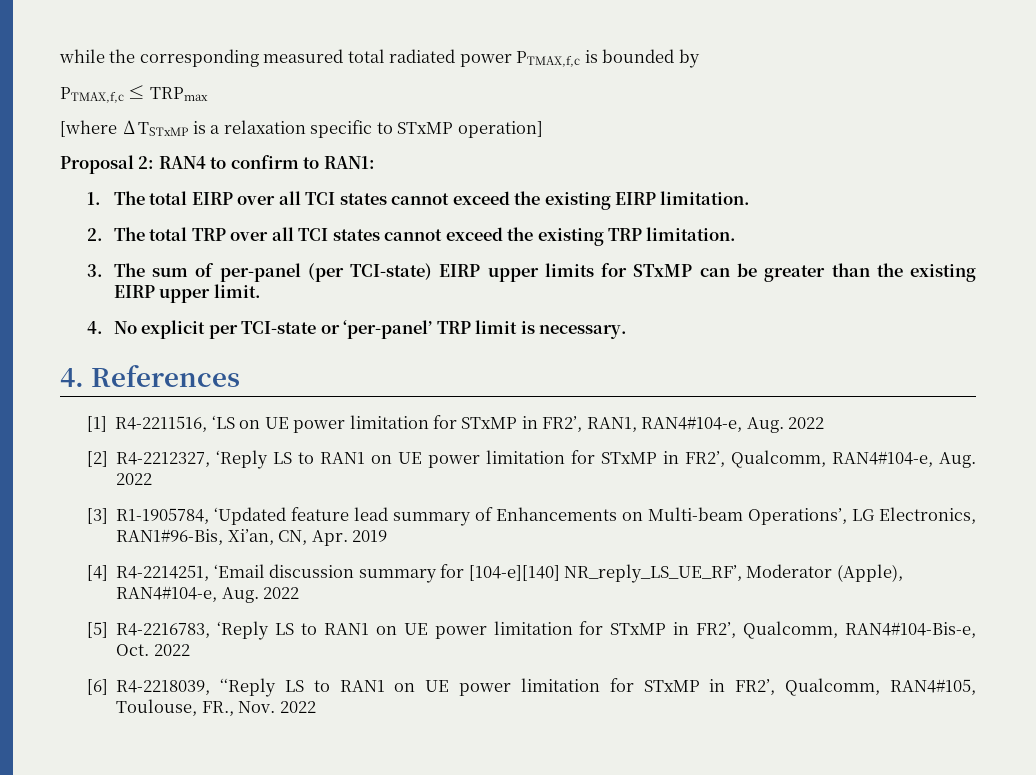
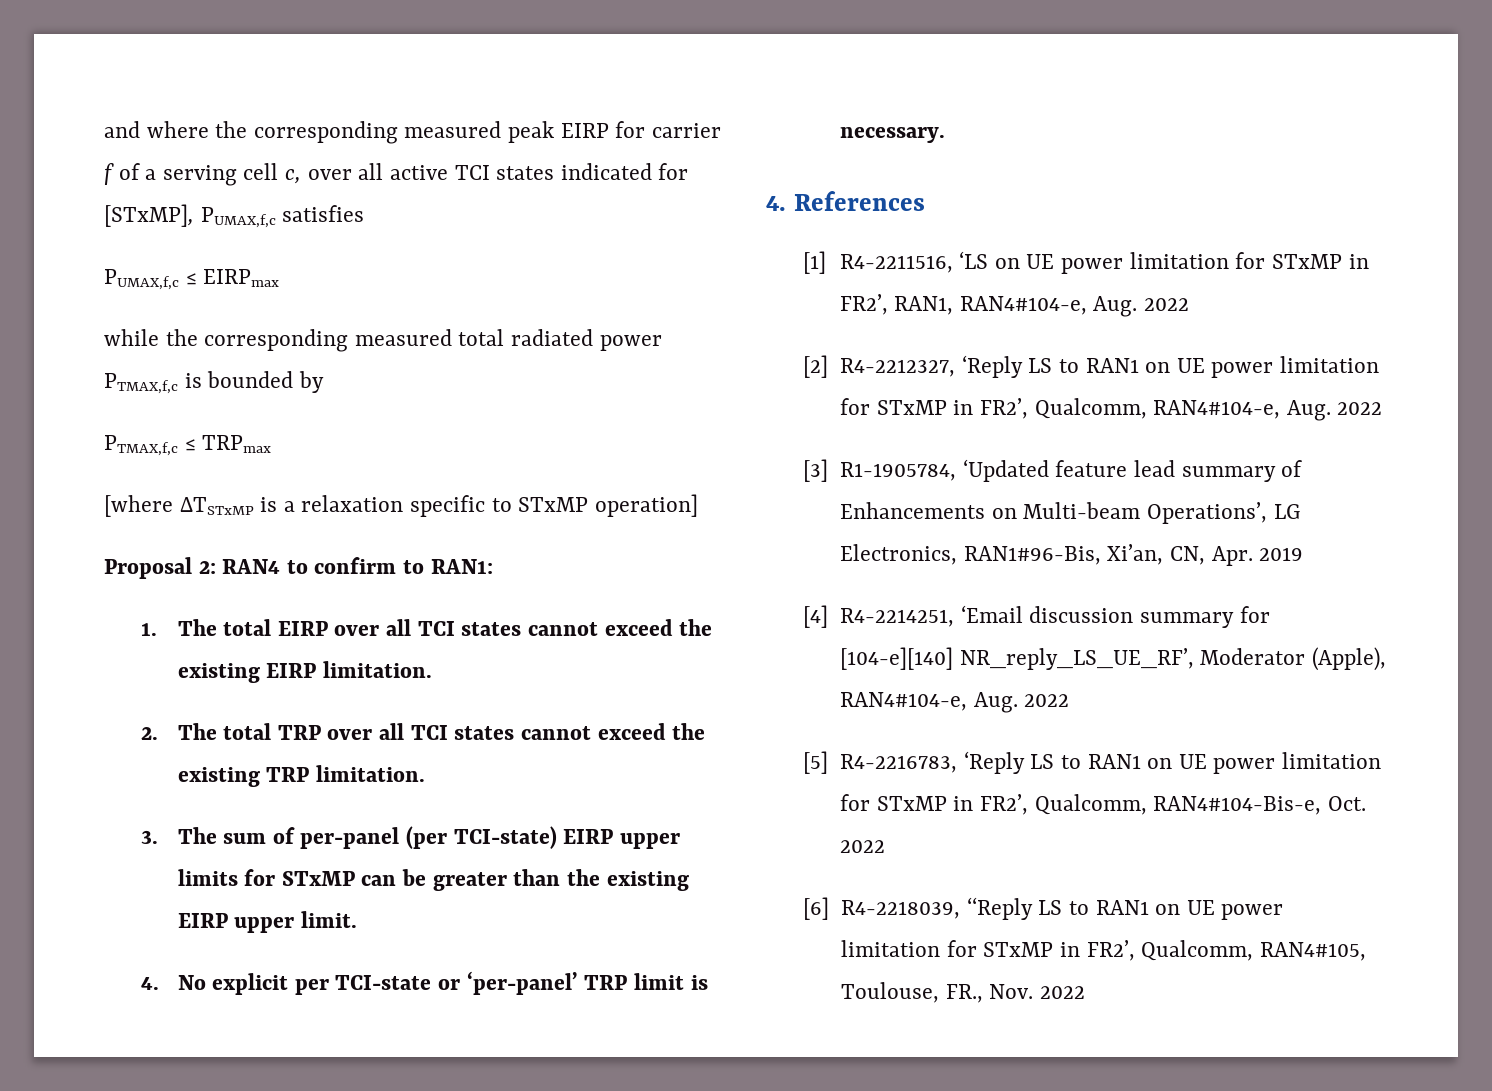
(59, 56) none -> [104,121,721,144] [104,163,689,186] [104,204,365,228] [104,269,280,290] and where the corresponding measured peak EIRP for carrier f of a serving cell c, over all active TCI states indicated for [STxMP], PUMAX,f,c satisfies // PUMAX,f,c ≤ EIRPmax //

